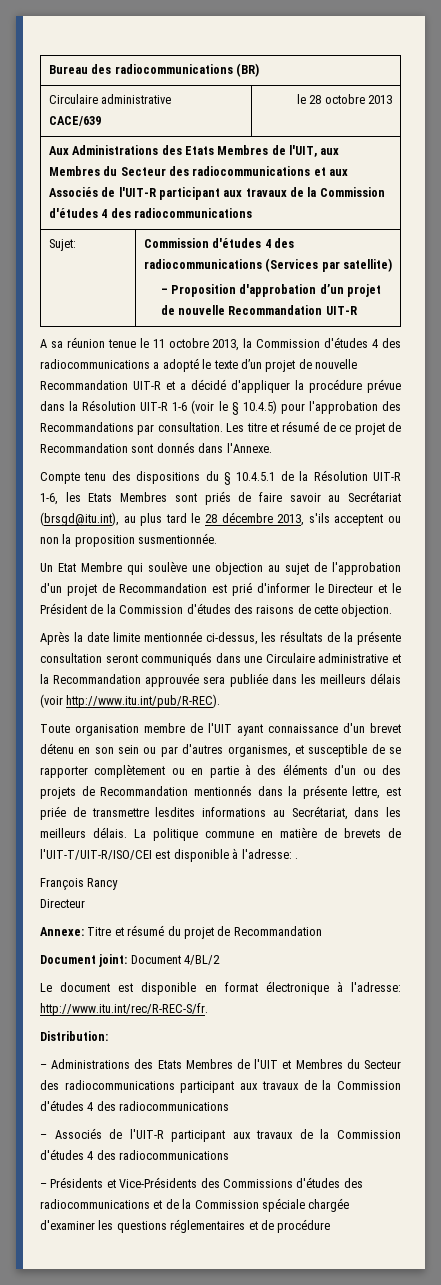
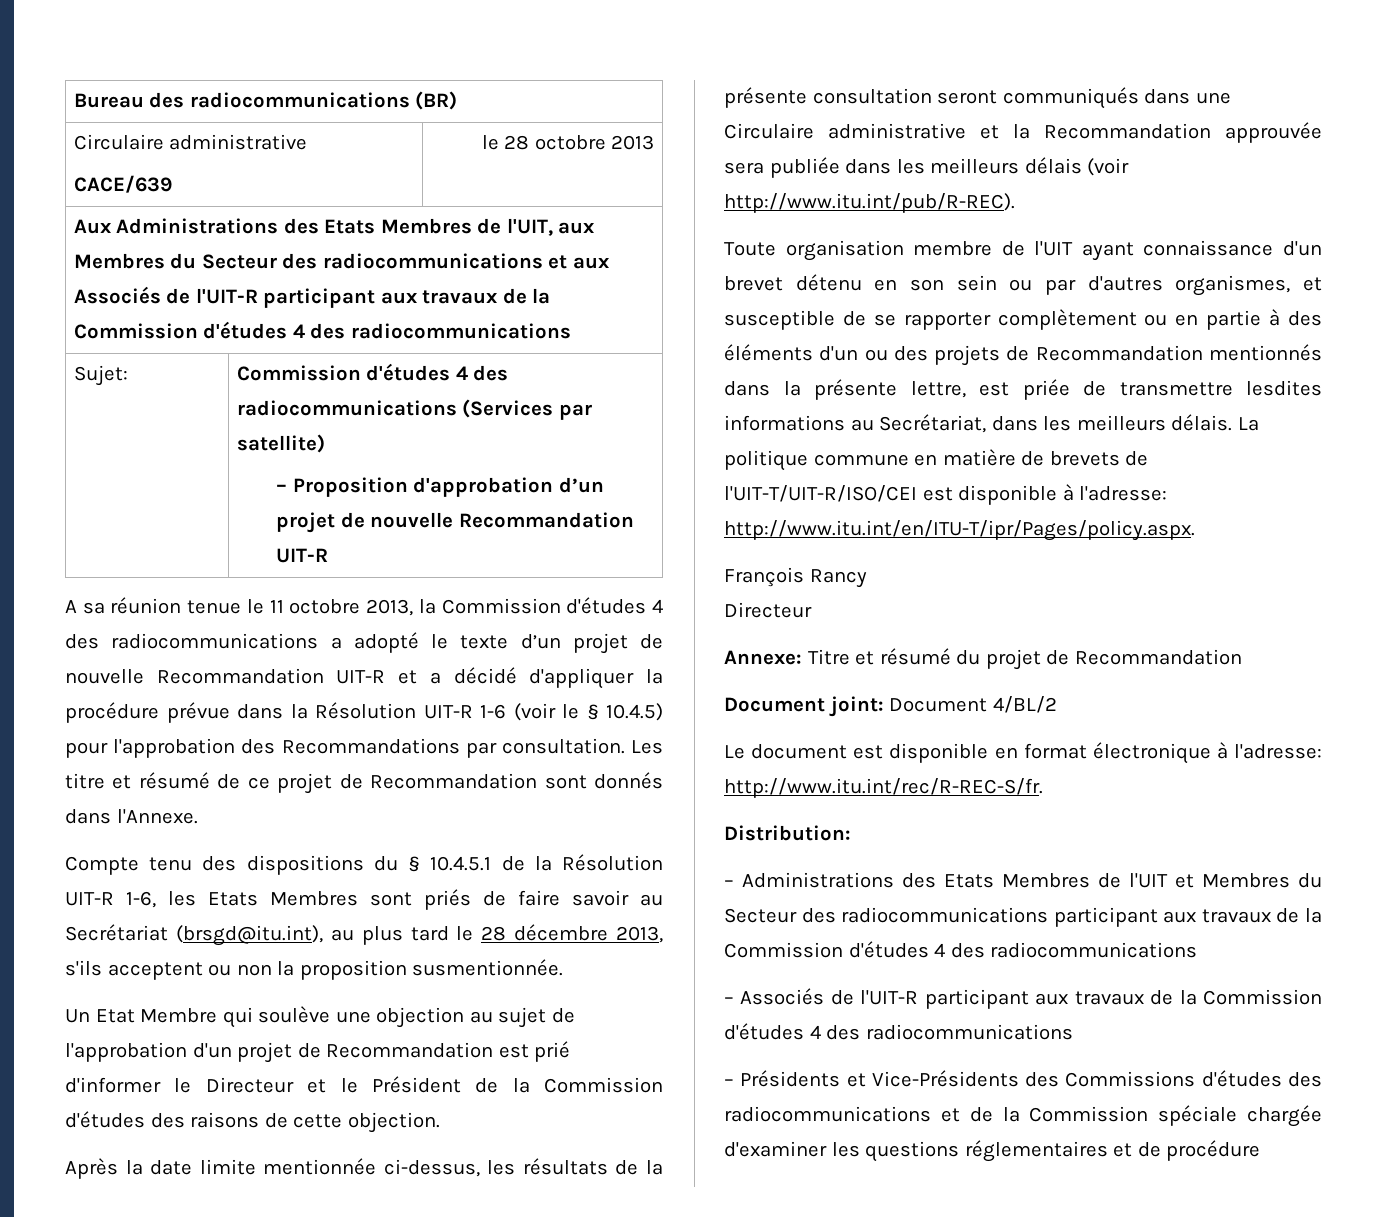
[294,858,298,859] . -> [724,520,1195,541] http://www.itu.int/en/ITU-T/ipr/Pages/policy.aspx.

